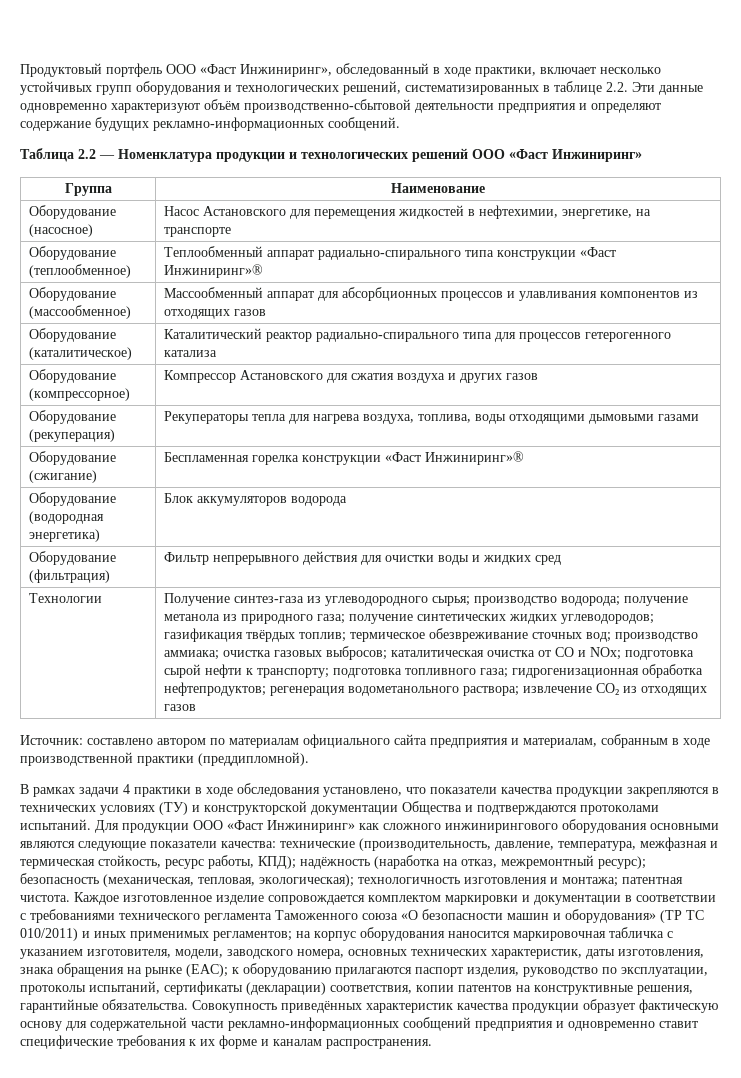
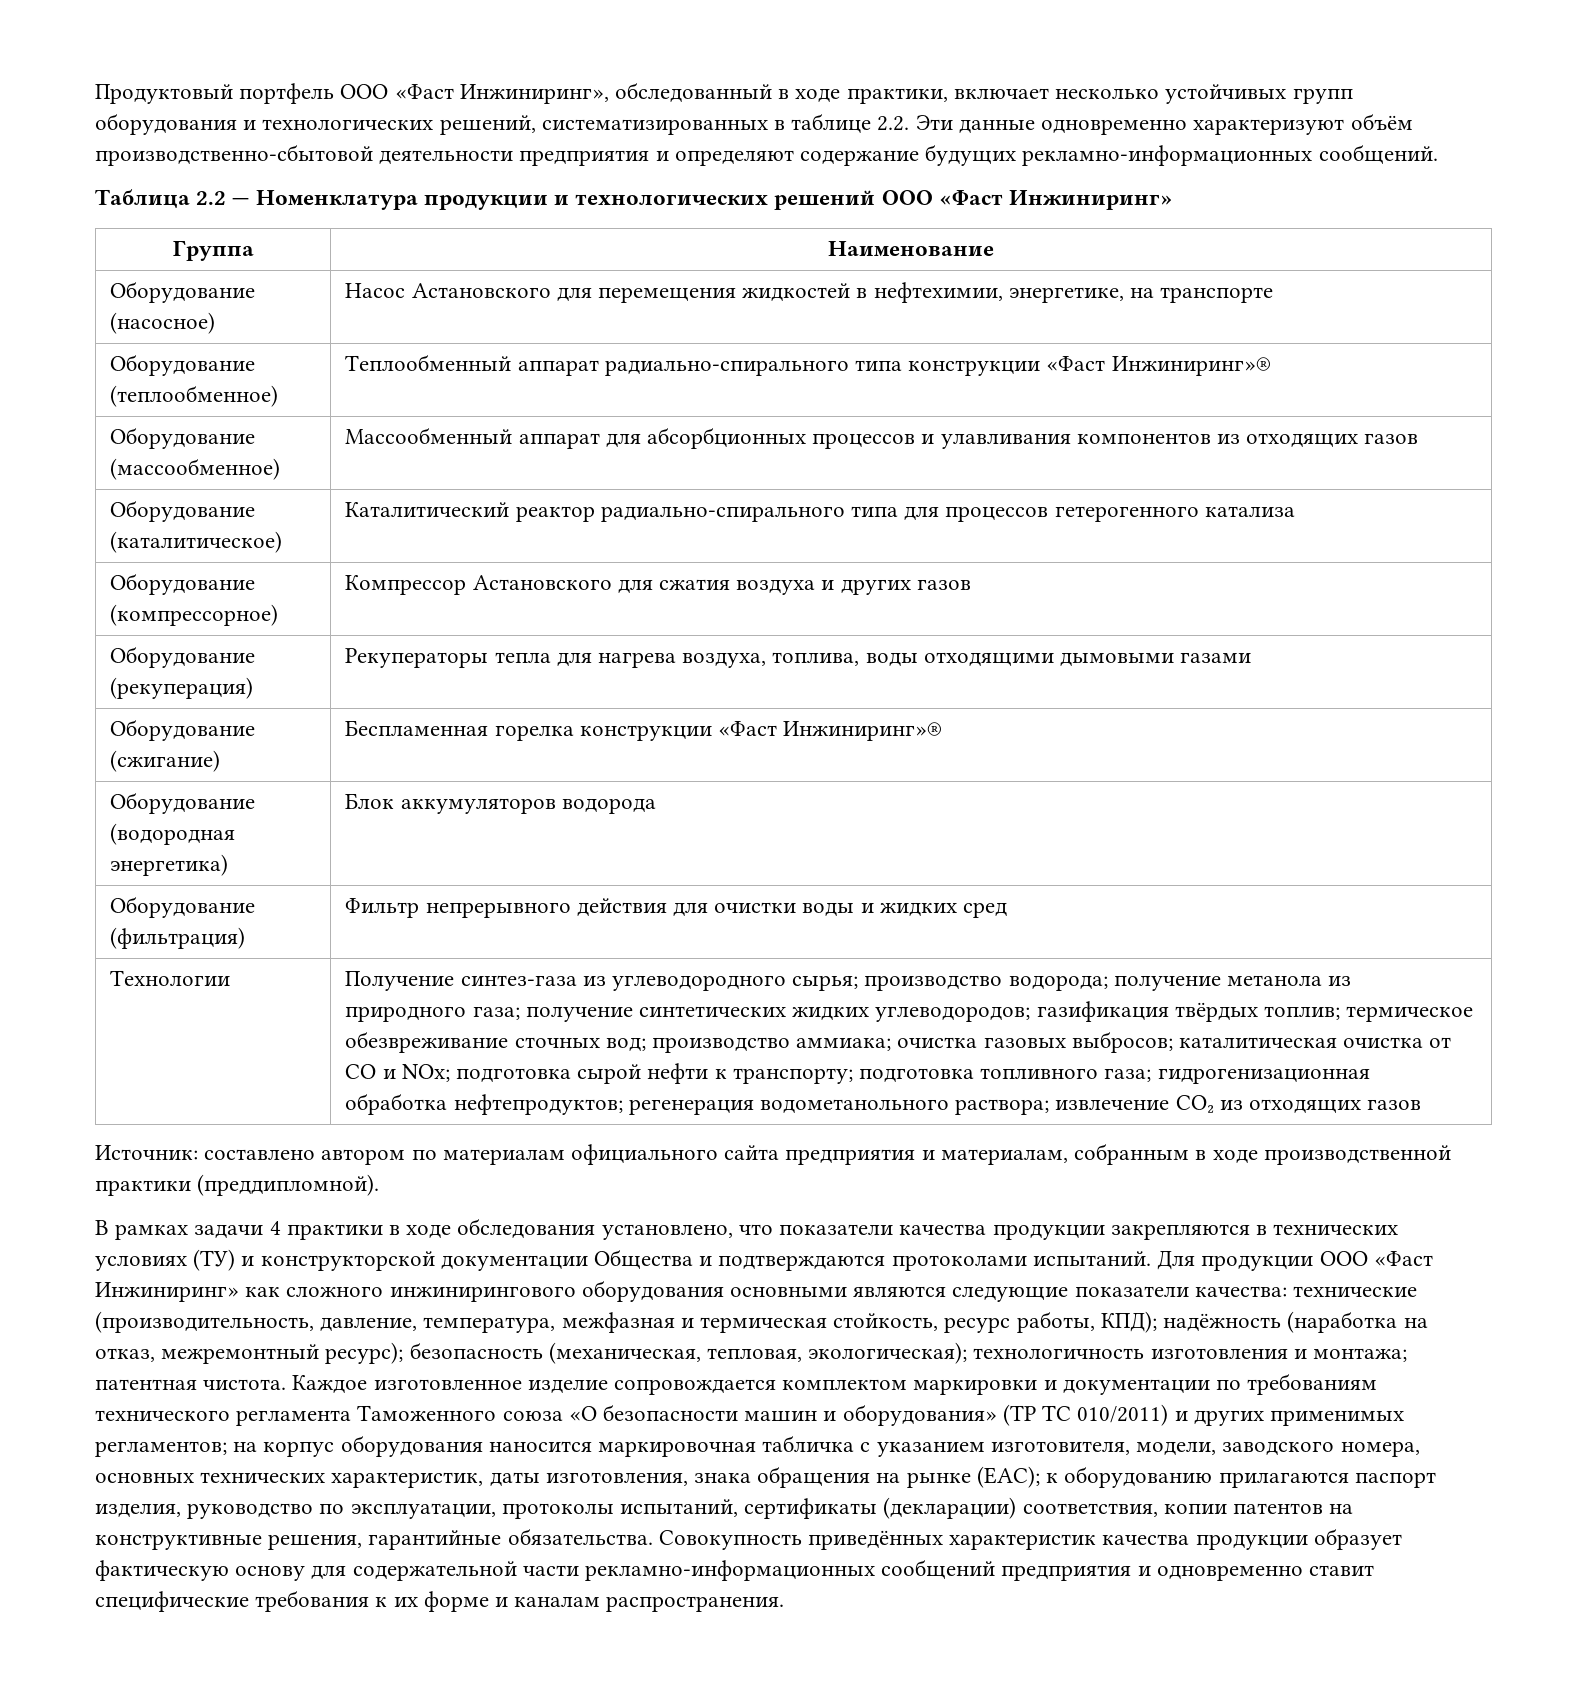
[625,895,716,902] [20,909,115,923] в соответствии с требованиями -> [1216,1373,1378,1395] по требованиям
[94,931,126,938] иных -> [1193,1410,1264,1426] других

